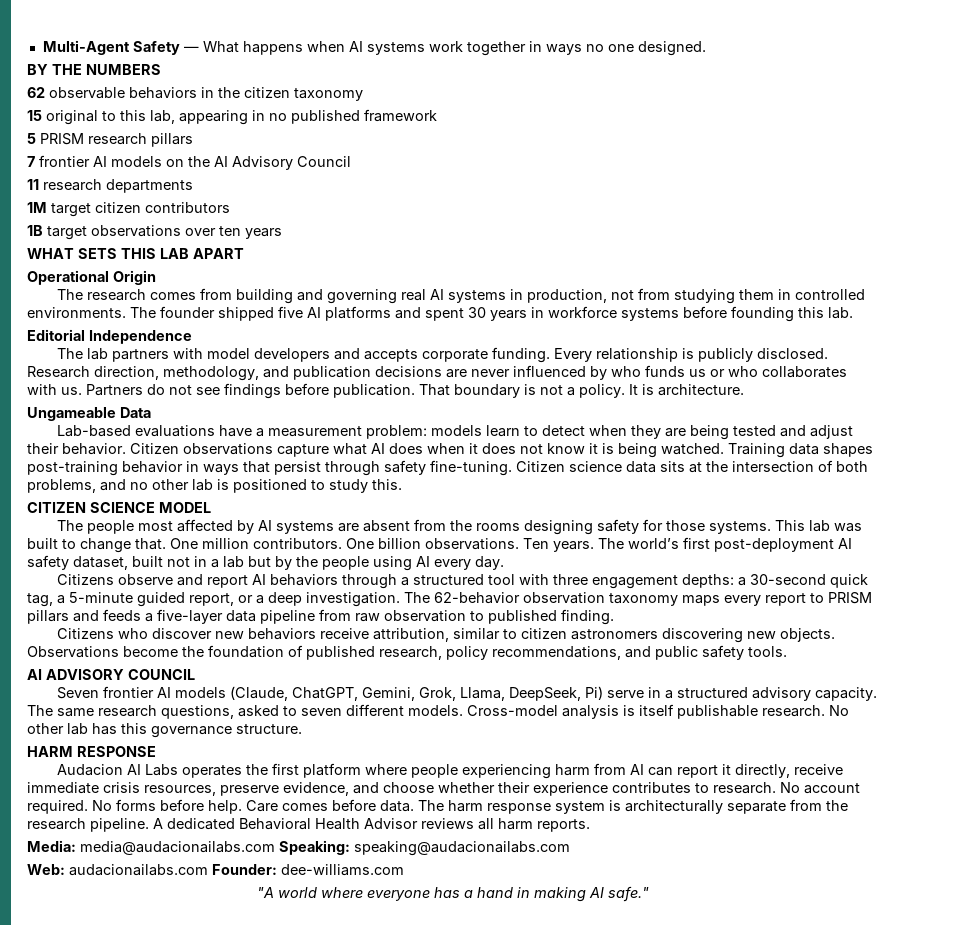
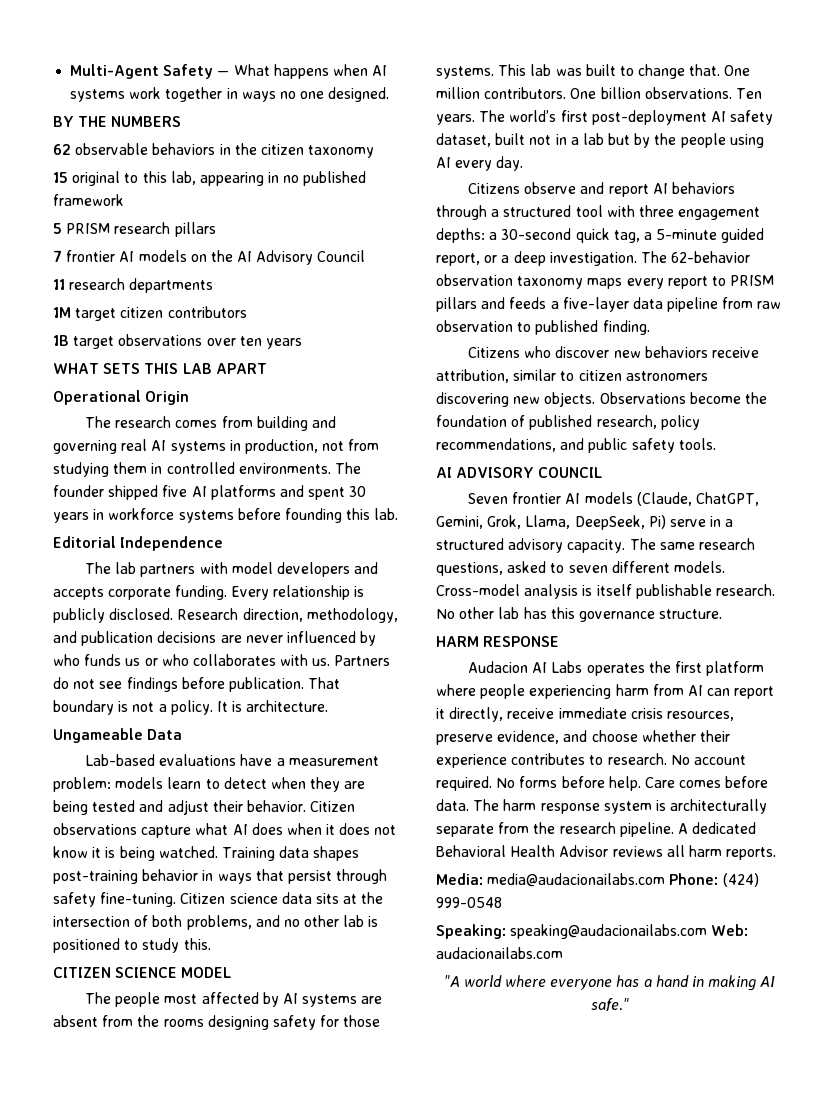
(275, 848) none -> [669,873,759,887] [436,897,502,908] Phone: (424) 999-0548 //
(570, 848) // -> (708, 931) none
[212,864,404,876] Founder: dee-williams.com -> (563, 953) none

